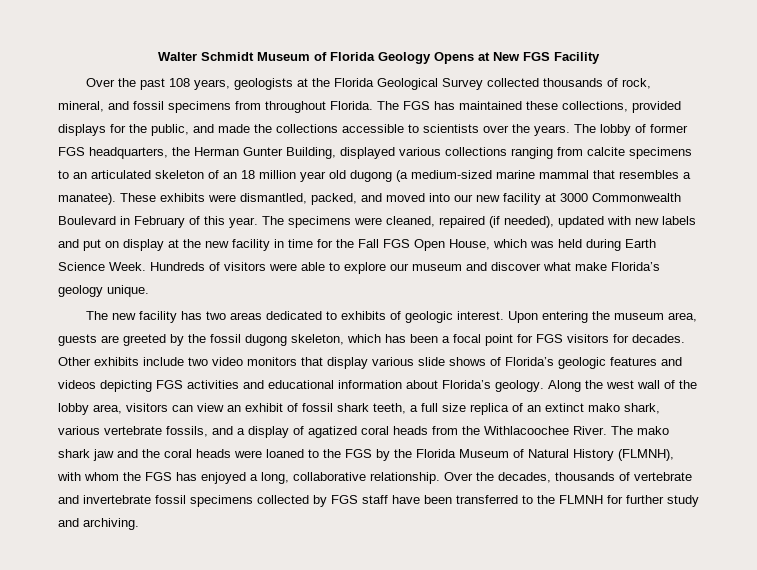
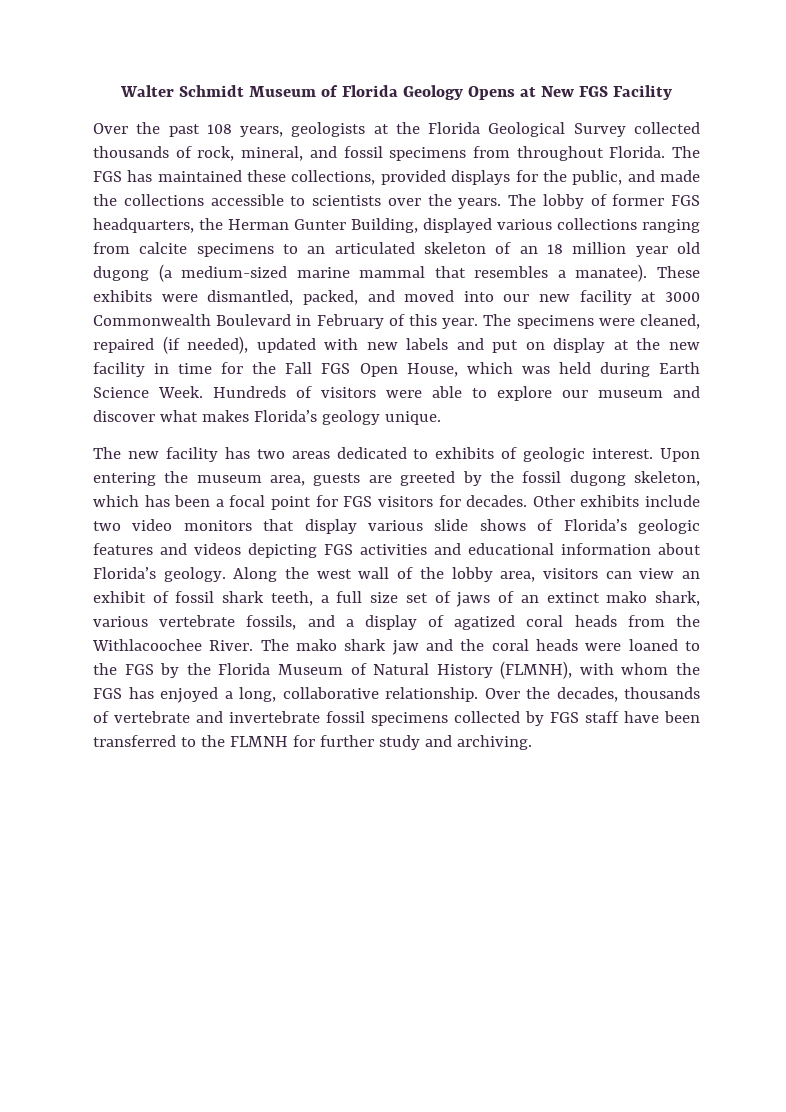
[575,262,607,271] make -> [201,410,249,422] makes
[470,403,509,415] replica -> [405,591,491,607] set of jaws

